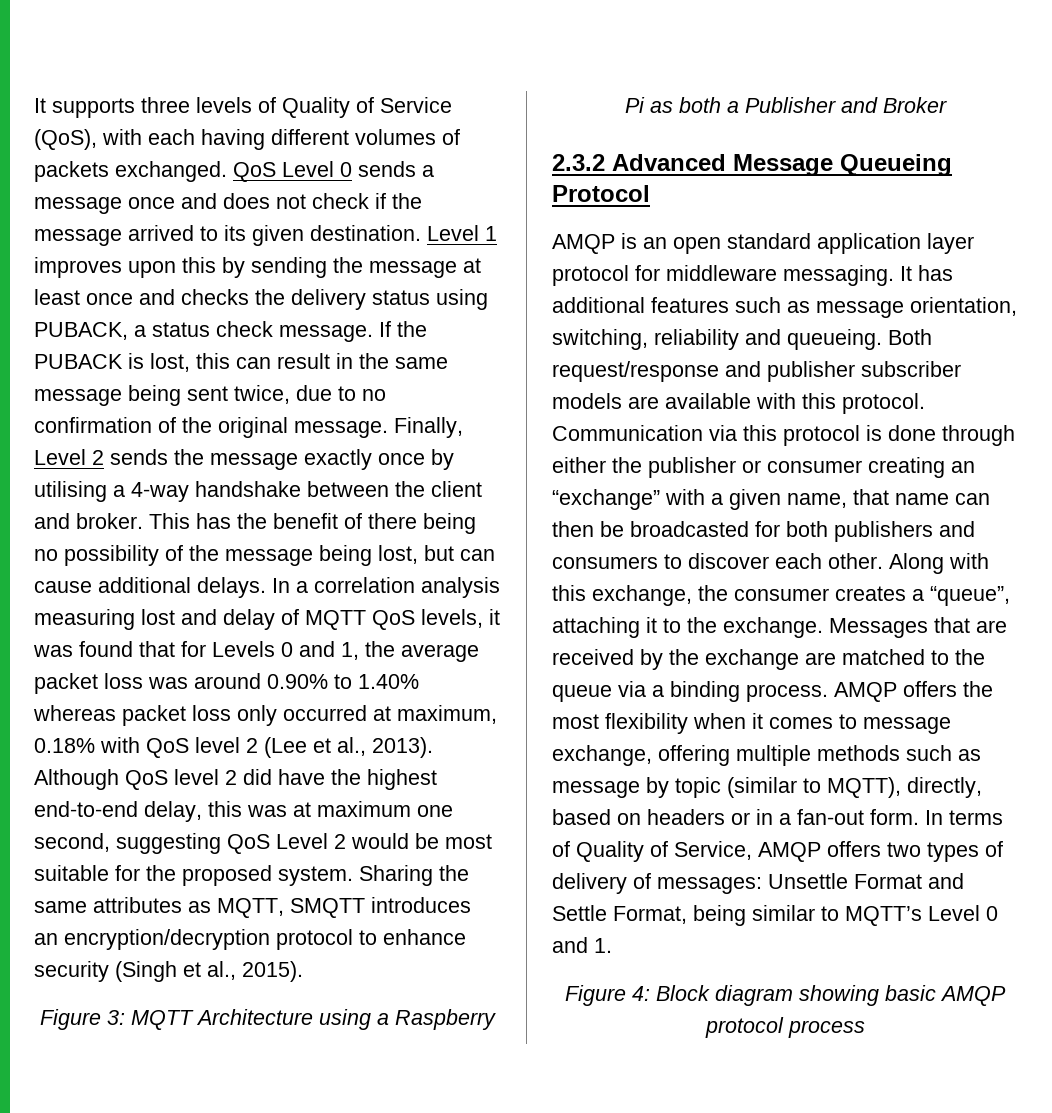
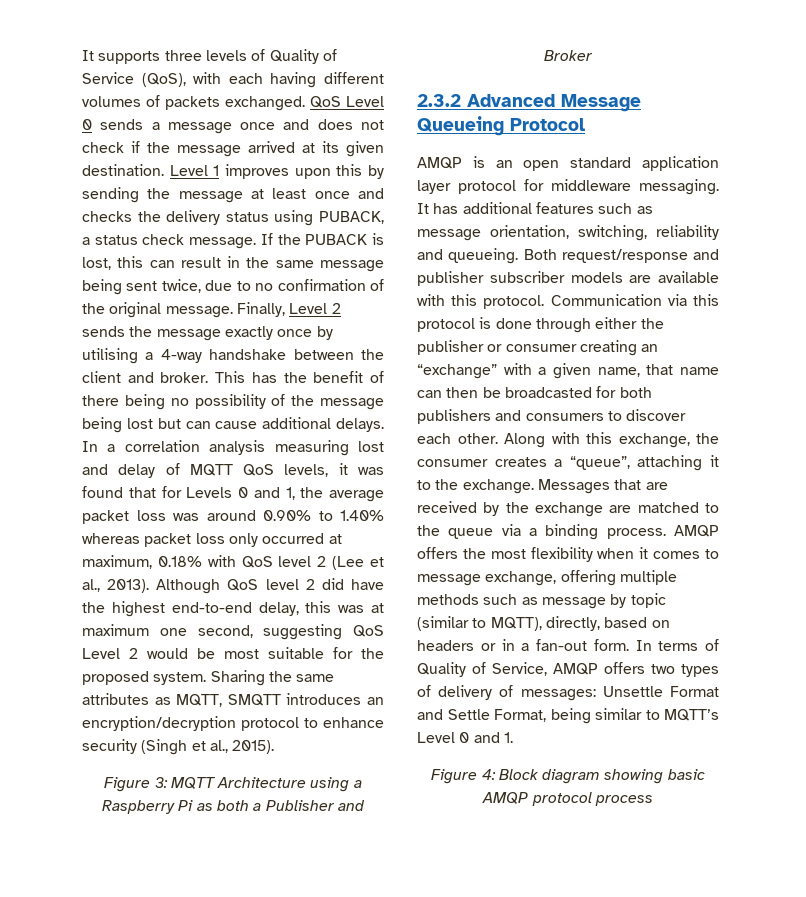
[200,226,218,241] to -> [302,143,315,153] at
[378,545,418,564] lost, -> [126,418,153,429] lost

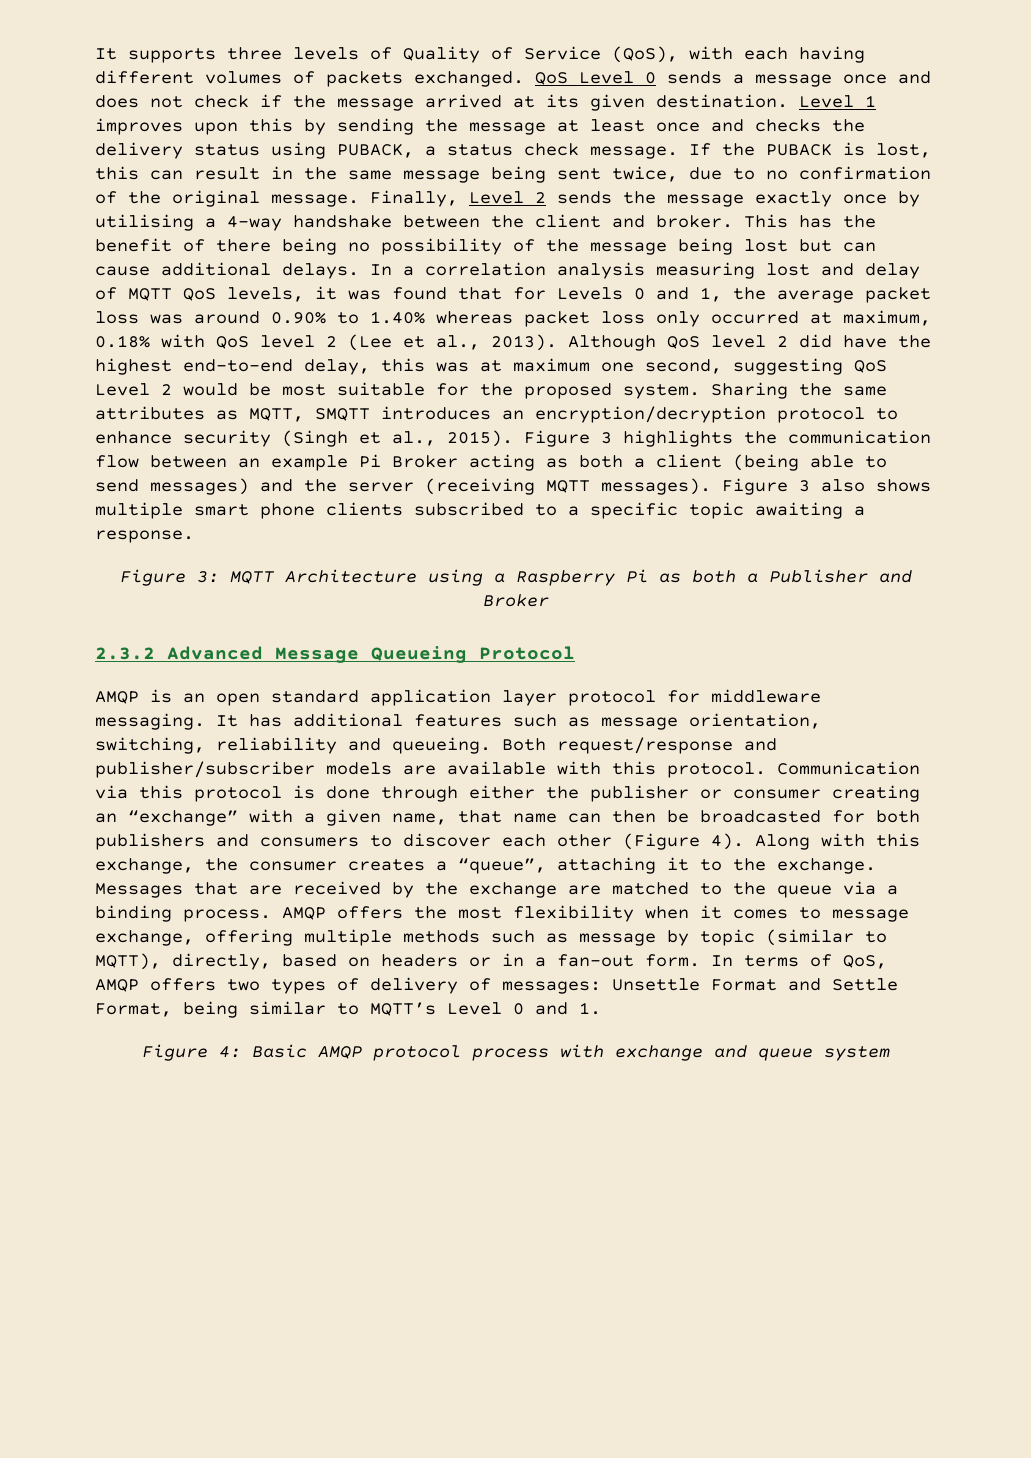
(275, 747) none -> [524,430,931,447] [95,454,887,471] [95,478,931,495] [95,502,865,519] [95,530,194,543] Figure 3 highlights the communication flow between an example Pi Broker acting as both a client (being able to send messages) and the server (receiving MQTT messages). Figure 3 also shows multiple smart phone clients subscribed to a specific topic awaiting a response.
[417,271,565,286] publisher subscriber -> [95,761,315,778] publisher/subscriber
[457,433,498,444] other. -> [557,833,744,850] other (Figure 4).
[417,662,547,677] Quality of Service, -> [843,955,887,969] QoS,
[498,769,705,784] [482,792,653,806] Block diagram showing basic AMQP protocol process -> [251,1044,890,1061] Basic AMQP protocol process with exchange and queue system

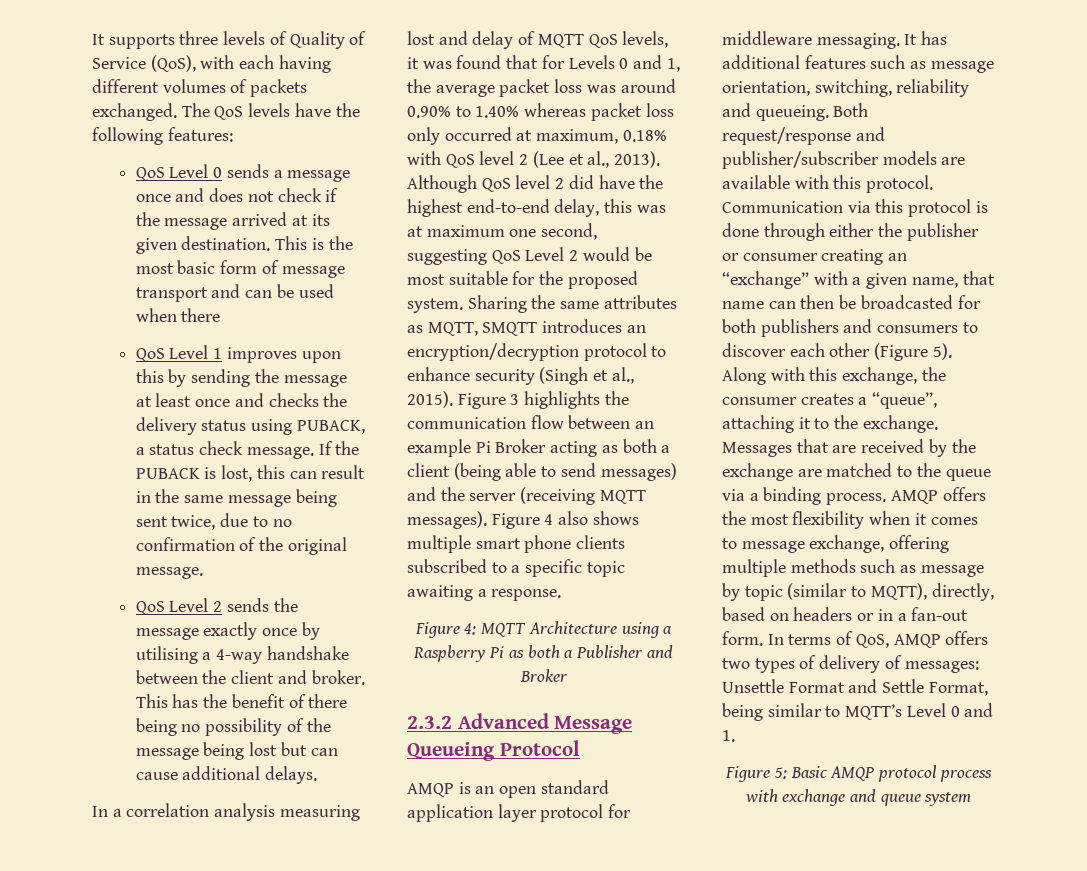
(524, 79) none -> [181,103,360,120] [92,127,233,145] The QoS levels have the following features: //
(788, 101) none -> [275,236,353,250] [135,260,345,278] [135,284,334,302] [135,308,221,322] [135,348,165,362] This is the most basic form of message transport and can be used when there // QoS
[370,190,458,207] Finally, -> [135,601,165,615] // QoS
(359, 271) none -> (318, 775) //
[799,480,810,492] 3 -> [544,514,554,525] 4
[196,571,219,583] 3: -> [464,623,477,635] 4:
[711,833,744,850] 4). -> [932,343,952,360] 5).
[218,1046,241,1058] 4: -> [773,767,787,779] 5:

